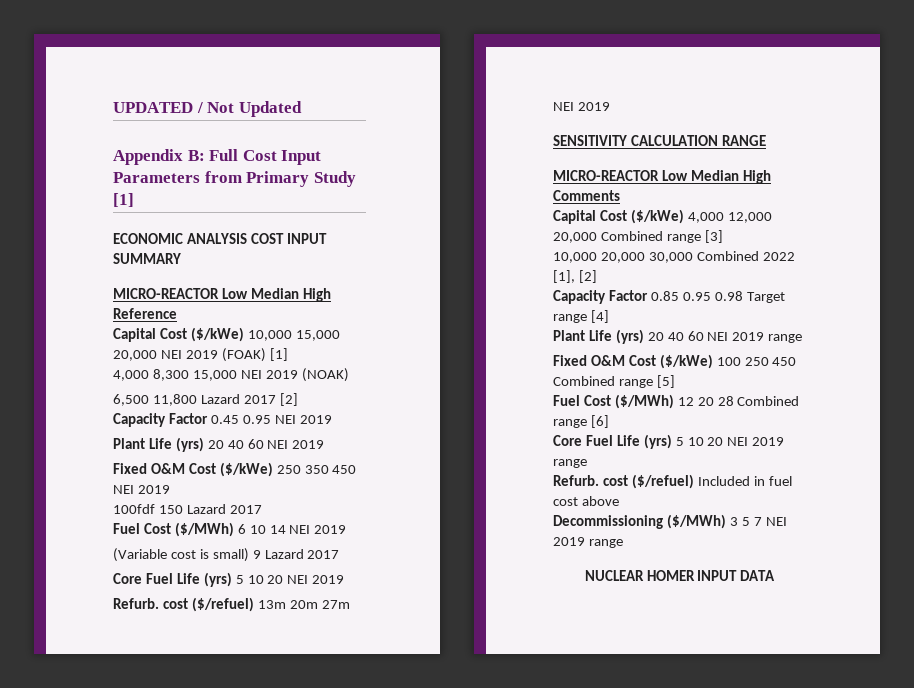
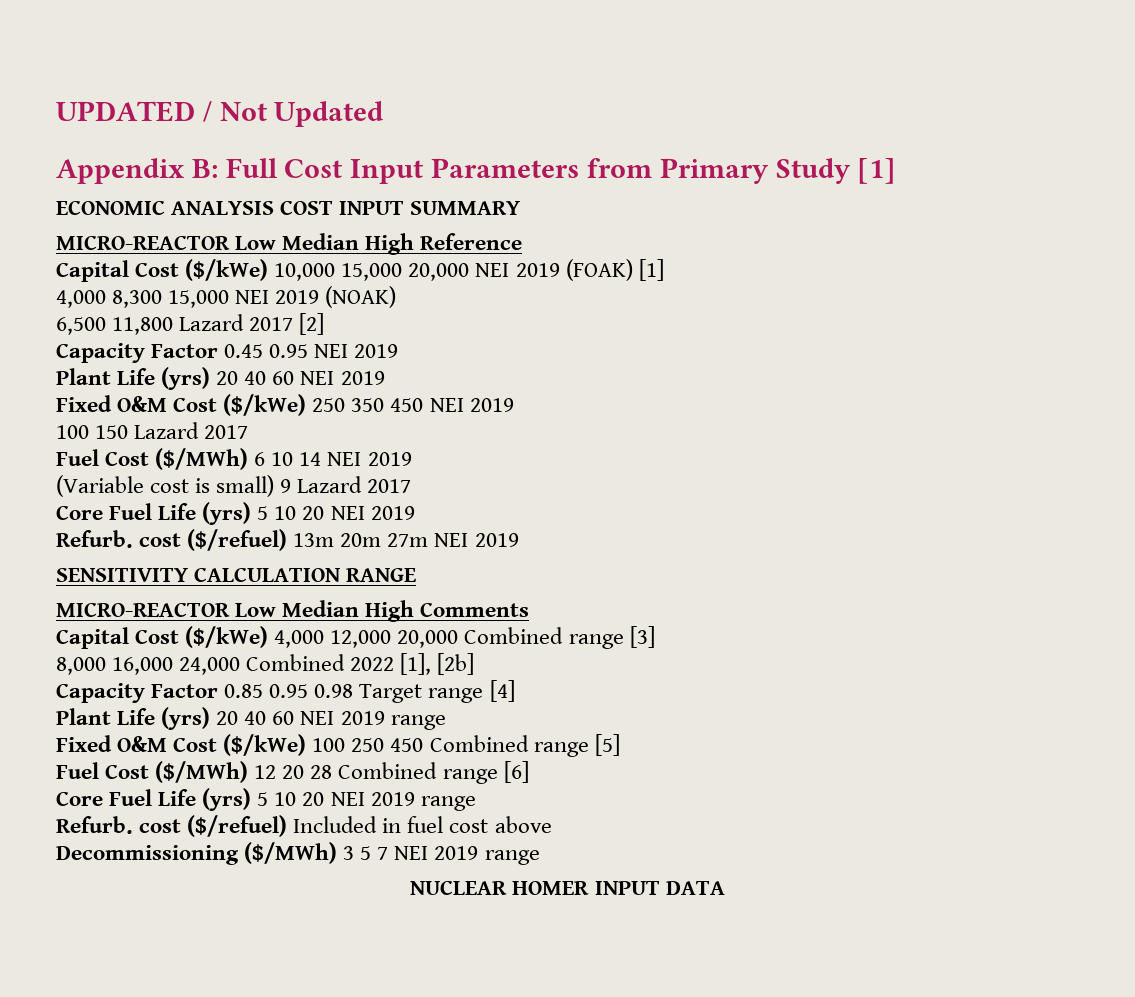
[113,504,155,514] 100fdf -> [56,425,89,439] 100
[553,252,693,263] 10,000 20,000 30,000 -> [56,657,241,675] 8,000 16,000 24,000
[578,270,597,283] [2] -> [437,653,475,675] [2b]

